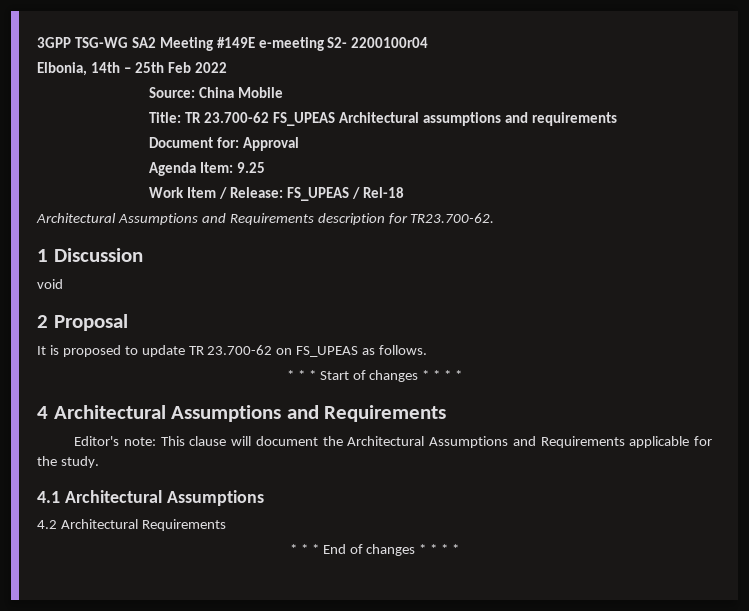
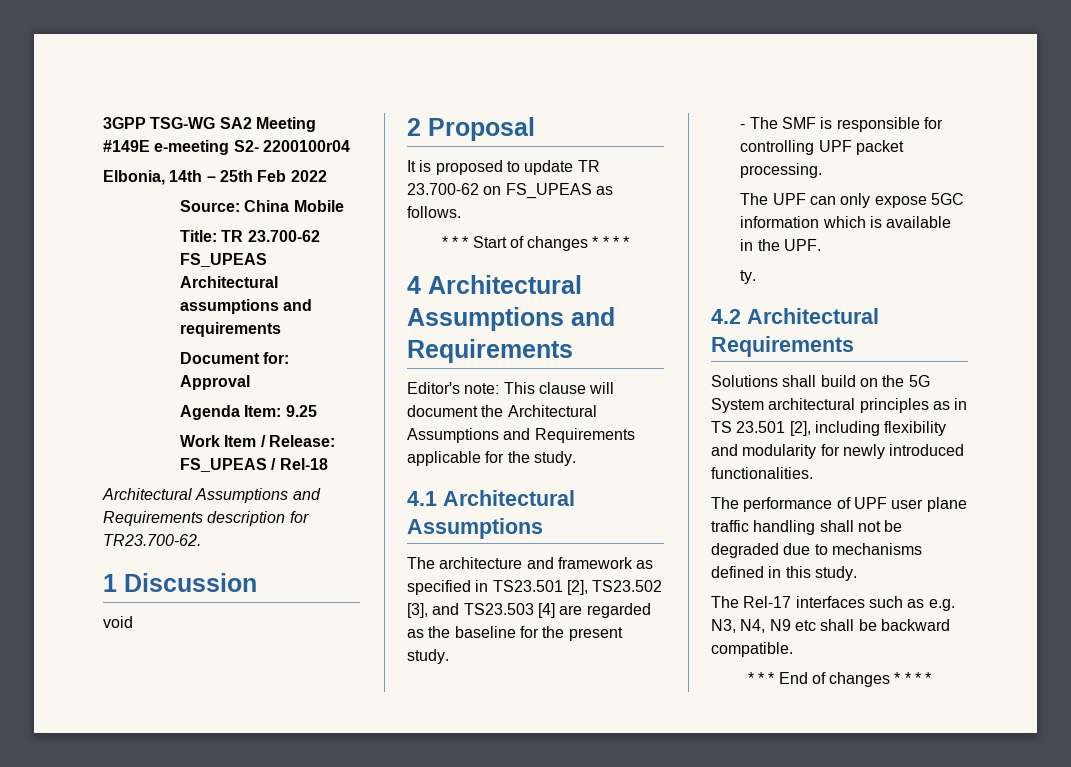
[37,519,226,531] 4.2 Architectural Requirements -> [407,557,654,569] [407,580,663,595] [407,603,651,618] [407,626,623,641] [407,649,449,664] [740,117,943,132] [740,140,904,155] [740,163,823,178] [740,193,964,208] [740,216,952,228] [740,239,821,251] [740,270,757,284] [711,308,879,324] [711,336,854,357] [711,375,930,387] [711,398,968,413] [711,421,947,436] [711,444,965,459] [711,467,813,479] [711,497,967,512] [711,520,903,535] [711,543,922,558] [711,566,857,581] [711,596,955,611] [711,619,950,633] [711,642,793,657] The architecture and framework as specified in TS23.501 [2], TS23.502 [3], and TS23.503 [4] are regarded as the baseline for the present study. // - The SMF is responsible for controlling UPF packet processing. // The UPF can only expose 5GC information which is available in the UPF. // ty. // 4.2 Architectural Requirements // Solutions shall build on the 5G System architectural principles as in TS 23.501 [2], including flexibility and modularity for newly introduced functionalities. // The performance of UPF user plane traffic handling shall not be degraded due to mechanisms defined in this study. // The Rel-17 interfaces such as e.g. N3, N4, N9 etc shall be backward compatible.

